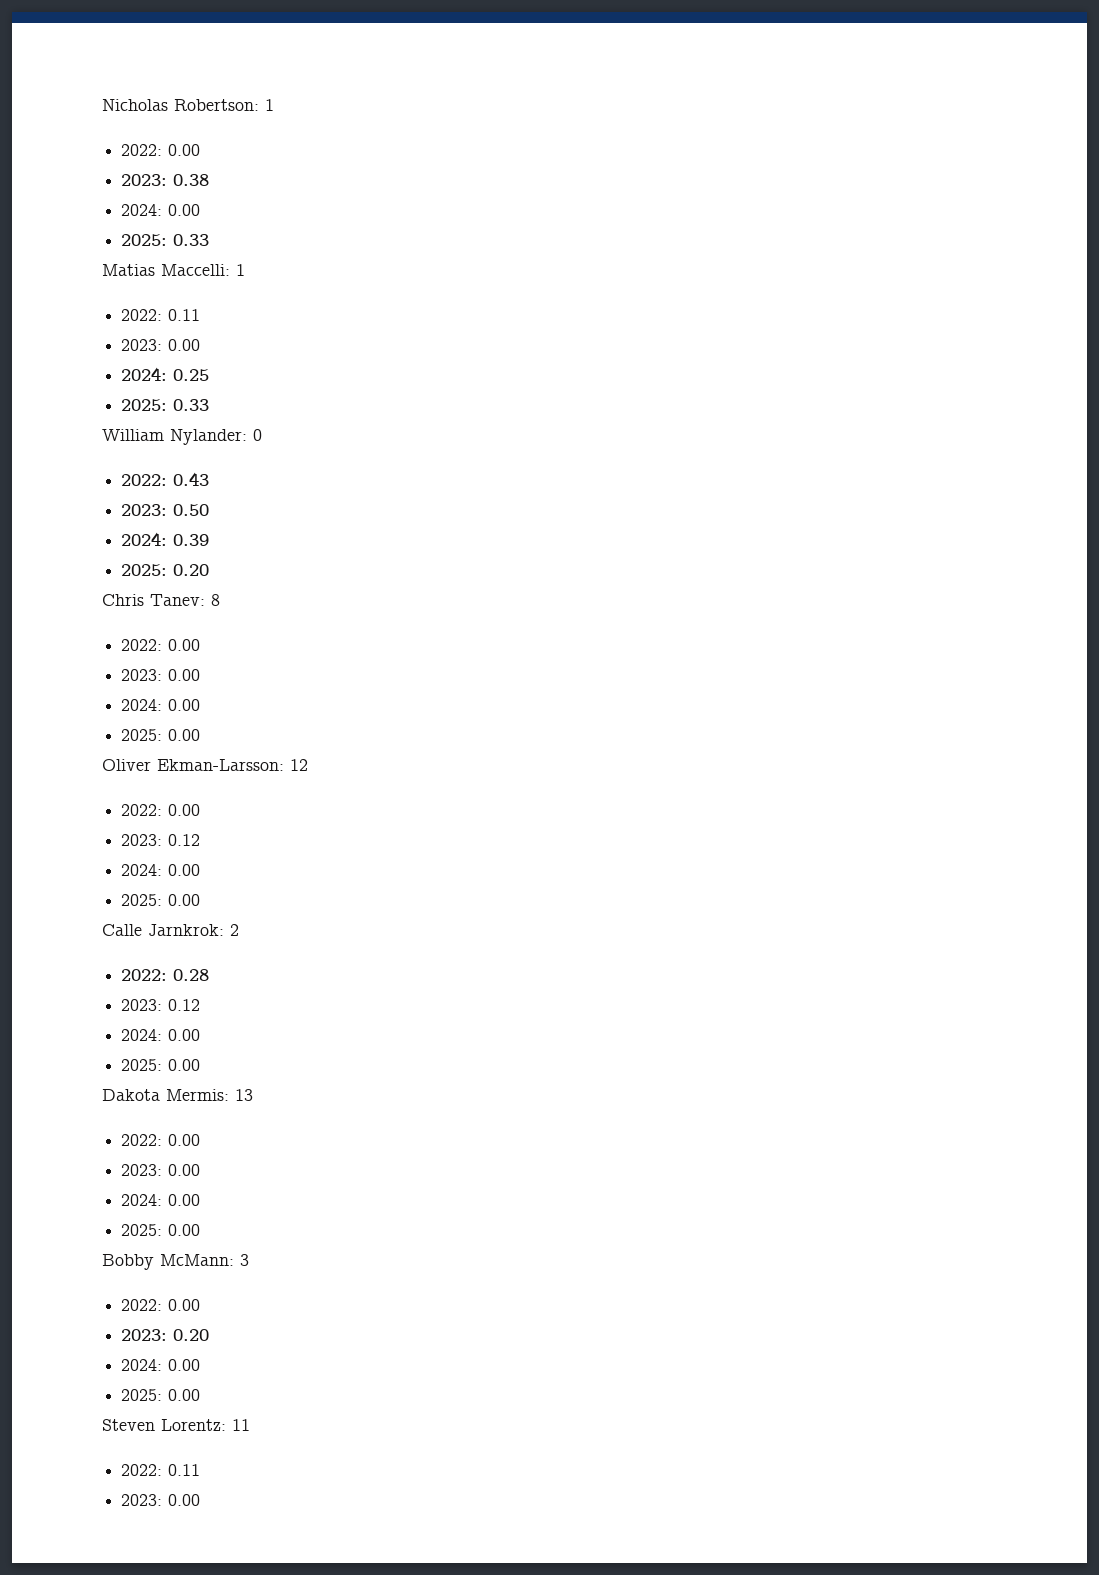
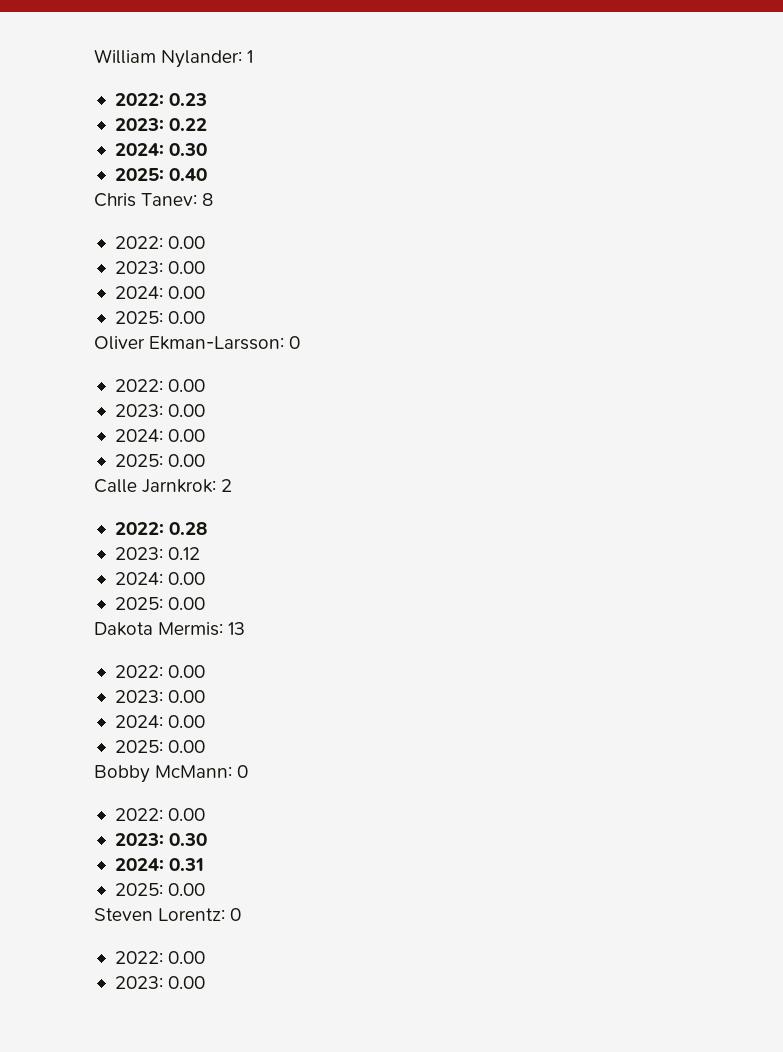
[102,99,274,111] [121,144,201,156] [121,174,210,186] [121,204,201,216] [121,234,210,246] [102,264,245,276] [121,309,201,321] [121,339,201,351] [121,367,210,381] [121,399,210,411] [102,429,262,445] [121,472,210,486] [121,504,210,516] [121,532,210,546] [121,564,210,576] Nicholas Robertson: 1 // 2022: 0.00 // 2023: 0.38 // 2024: 0.00 // 2025: 0.33 // Matias Maccelli: 1 // 2022: 0.11 // 2023: 0.00 // 2024: 0.25 // 2025: 0.33 // William Nylander: 0 // 2022: 0.43 // 2023: 0.50 // 2024: 0.39 // 2025: 0.20 -> [94,49,254,68] [114,93,208,106] [114,118,208,131] [114,143,208,156] [114,168,208,181] William Nylander: 1 // 2022: 0.23 // 2023: 0.22 // 2024: 0.30 // 2025: 0.40
[290,759,308,771] [121,804,201,816] [121,834,201,846] 12 // 2022: 0.00 // 2023: 0.12 -> [289,336,301,349] [114,379,206,392] [114,404,206,417] 0 // 2022: 0.00 // 2023: 0.00
[240,1254,249,1266] [121,1299,201,1311] [121,1329,210,1341] [121,1359,201,1371] 3 // 2022: 0.00 // 2023: 0.20 // 2024: 0.00 -> [237,765,249,778] [114,808,206,821] [114,833,208,846] [114,858,205,871] 0 // 2022: 0.00 // 2023: 0.30 // 2024: 0.31
[232,1419,250,1431] [121,1464,201,1476] 11 // 2022: 0.11 -> [230,908,242,921] [114,951,206,964] 0 // 2022: 0.00

